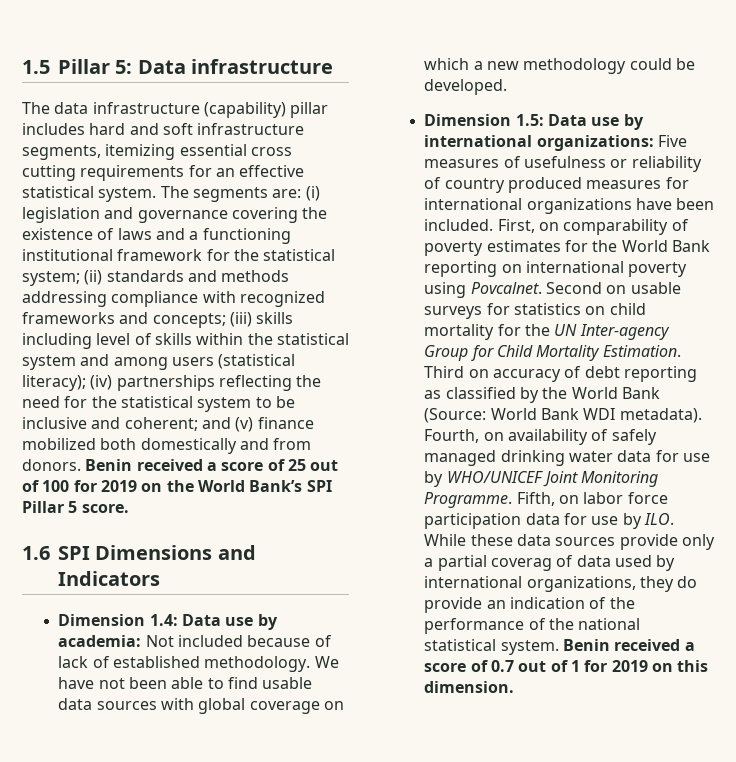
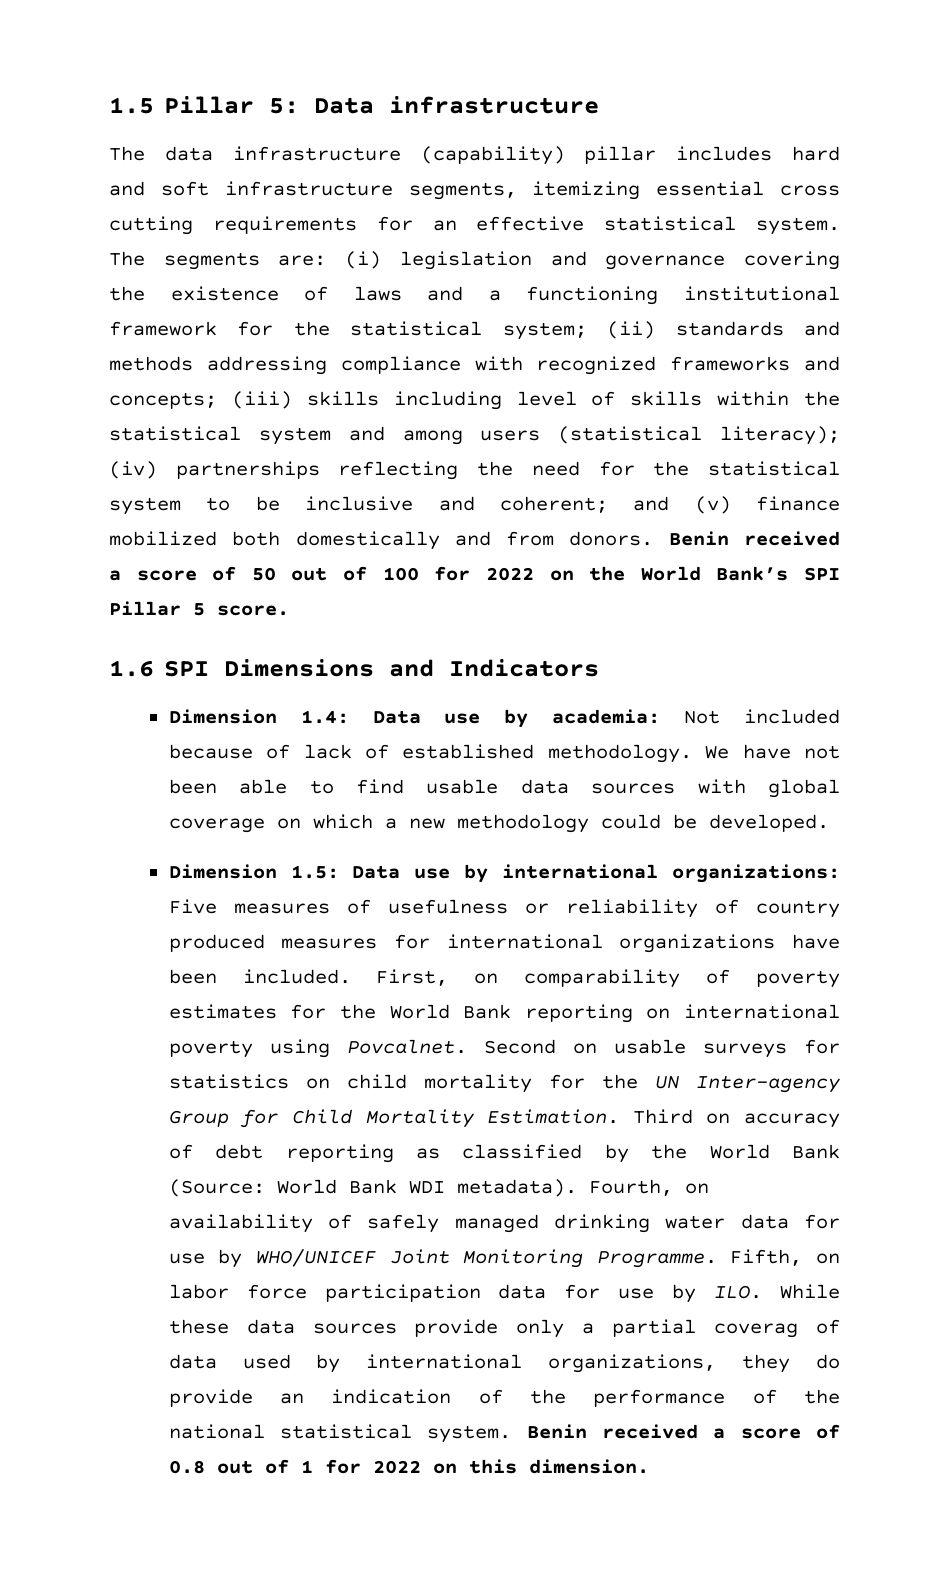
[287,459,306,471] 25 -> [251,567,276,581] 50
[100,480,137,492] 2019 -> [485,567,534,581] 2022
[491,660,515,672] 0.7 -> [168,1460,205,1474] 0.8
[611,660,648,672] 2019 -> [372,1460,421,1474] 2022

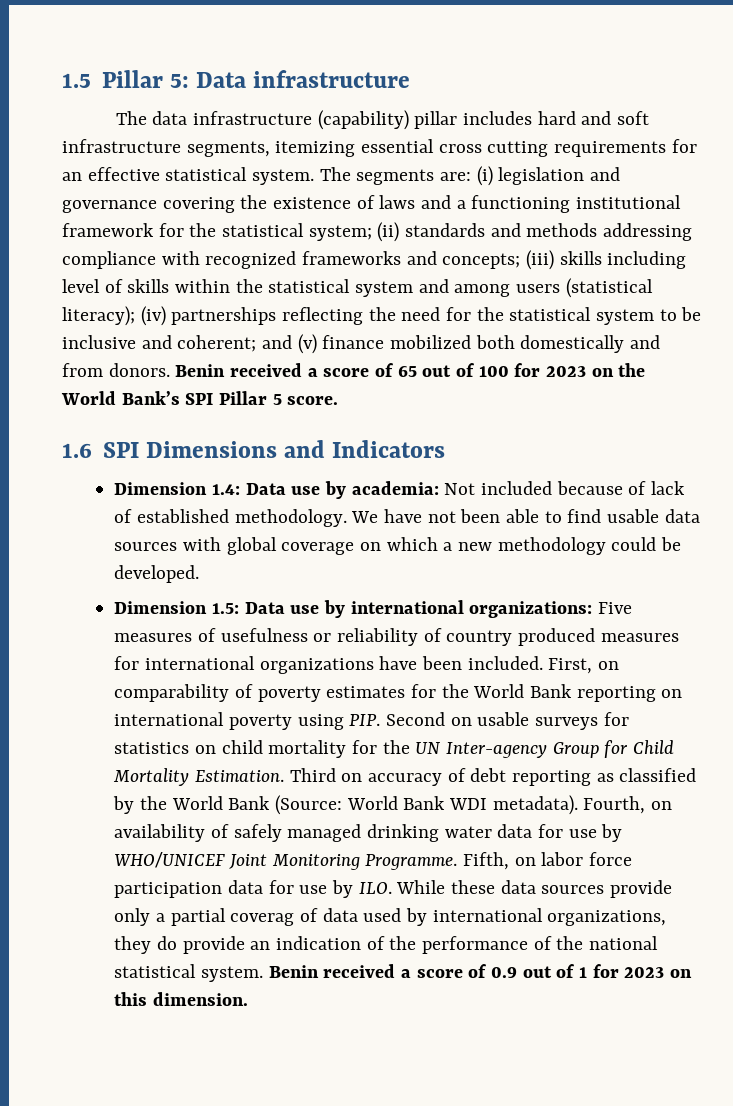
[251,567,276,581] 50 -> [397,366,417,377] 65
[485,567,534,581] 2022 -> [546,366,587,377] 2023
[346,1039,467,1054] Povcalnet. -> [349,714,381,726] PIP.
[168,1460,205,1474] 0.8 -> [491,967,518,978] 0.9
[372,1460,421,1474] 2022 -> [624,967,665,978] 2023

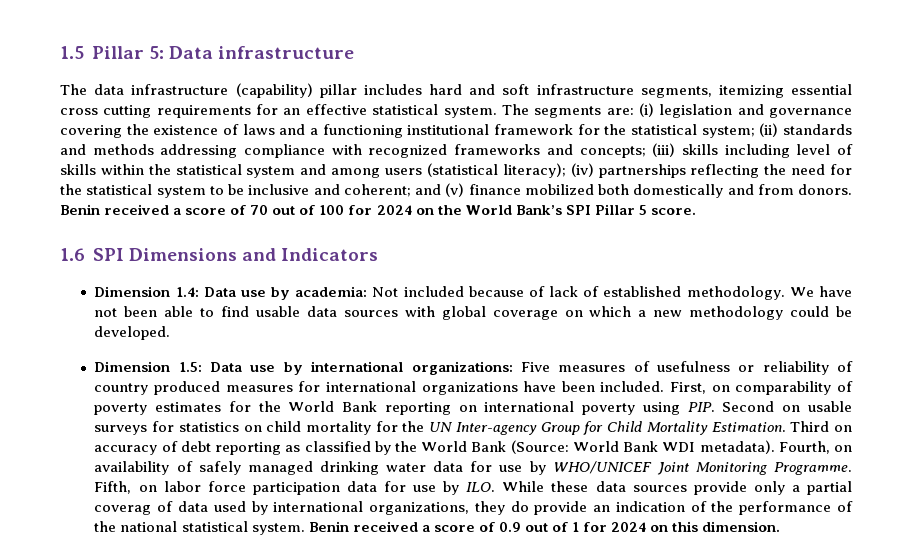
[397,366,417,377] 65 -> [250,205,269,215] 70
[546,366,587,377] 2023 -> [376,205,412,215] 2024
[624,967,665,978] 2023 -> [611,522,647,532] 2024

